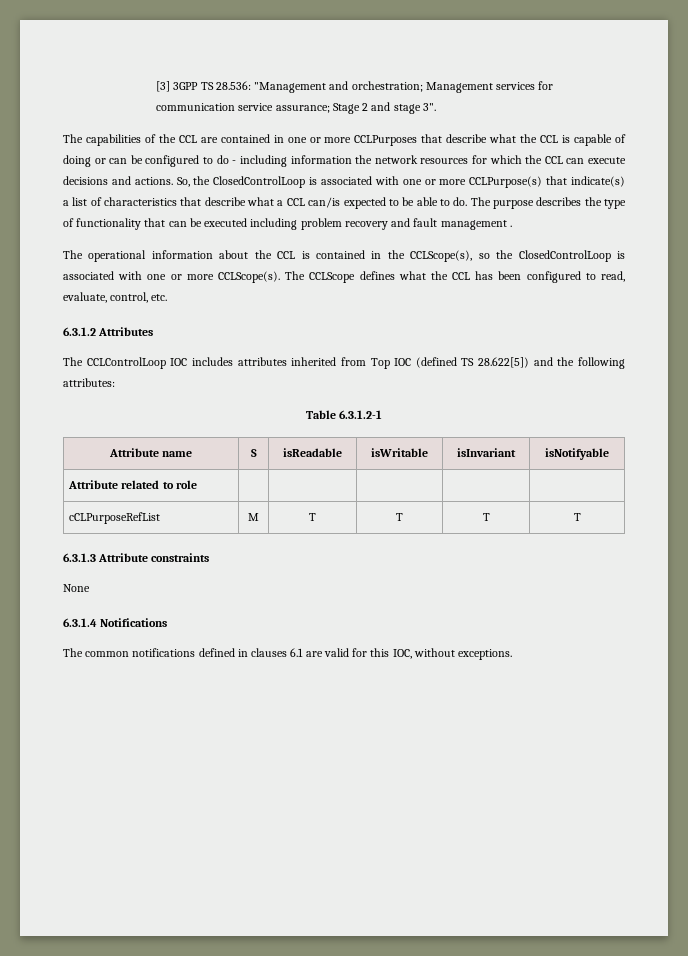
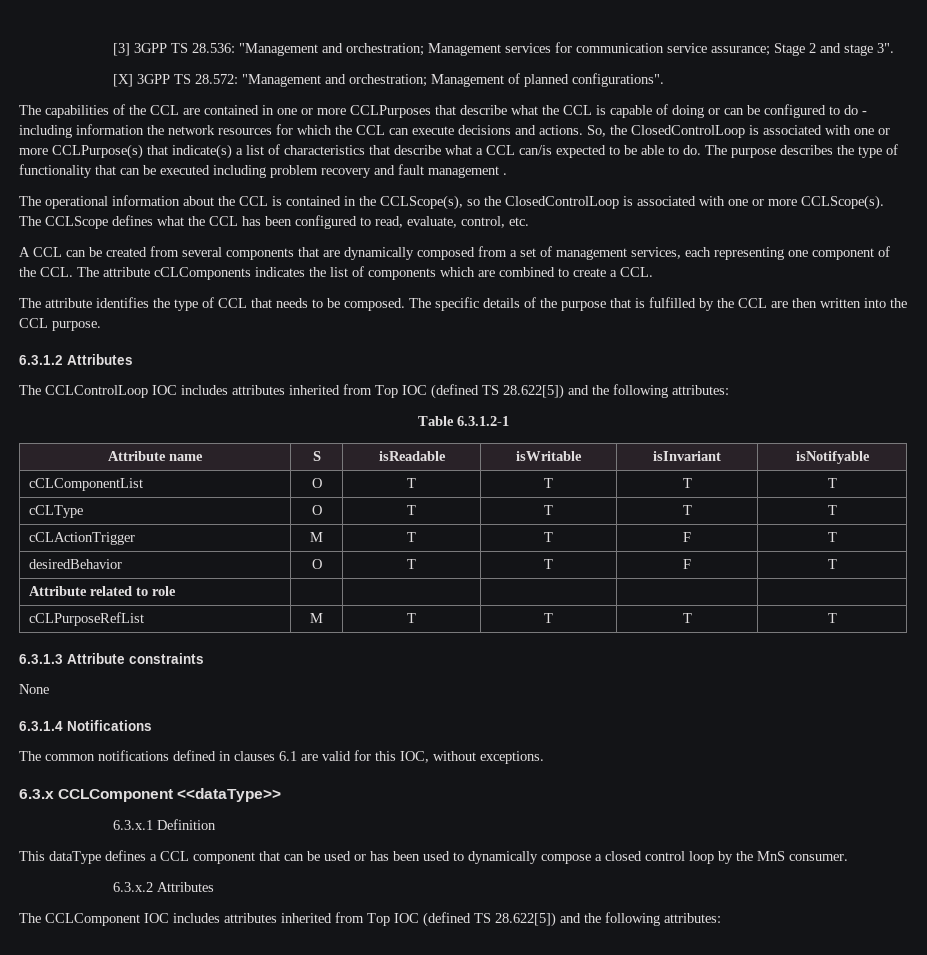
(436, 107) none -> [112,73,664,87] // [X] 3GPP TS 28.572: "Management and orchestration; Management of planned configurations".
(168, 297) none -> [19,246,890,260] [19,266,653,280] [19,297,907,311] [19,318,101,331] // A CCL can be created from several components that are dynamically composed from a set of management services, each representing one component of the CCL. The attribute cCLComponents indicates the list of components which are combined to create a CCL. // The attribute identifies the type of CCL that needs to be composed. The specific details of the purpose that is fulfilled by the CCL are then written into the CCL purpose.
(609, 454) none -> [28,478,143,491] [311,478,322,488] [407,478,416,488] [544,478,553,488] [682,478,692,488] [827,478,837,488] [28,505,83,518] [311,505,322,515] [407,505,416,515] [544,505,553,515] [682,505,692,515] [827,505,837,515] [28,532,135,545] [310,532,323,542] [407,532,416,542] [544,532,553,542] [683,532,691,542] [827,532,837,542] [28,559,122,569] [311,559,322,569] [407,559,416,569] [544,559,553,569] [683,559,691,569] [827,559,837,569] // cCLComponentList | O | T | T | T | T // cCLType | O | T | T | T | T // cCLActionTrigger | M | T | T | F | T // desiredBehavior | O | T | T | F | T
(513, 654) none -> [19,788,282,802] [112,819,216,830] [19,850,848,864] [112,882,214,892] [19,912,721,927] // 6.3.x CCLComponent <<dataType>> // 6.3.x.1 Definition // This dataType defines a CCL component that can be used or has been used to dynamically compose a closed control loop by the MnS consumer. // 6.3.x.2 Attributes // The CCLComponent IOC includes attributes inherited from Top IOC (defined TS 28.622[5]) and the following attributes:

